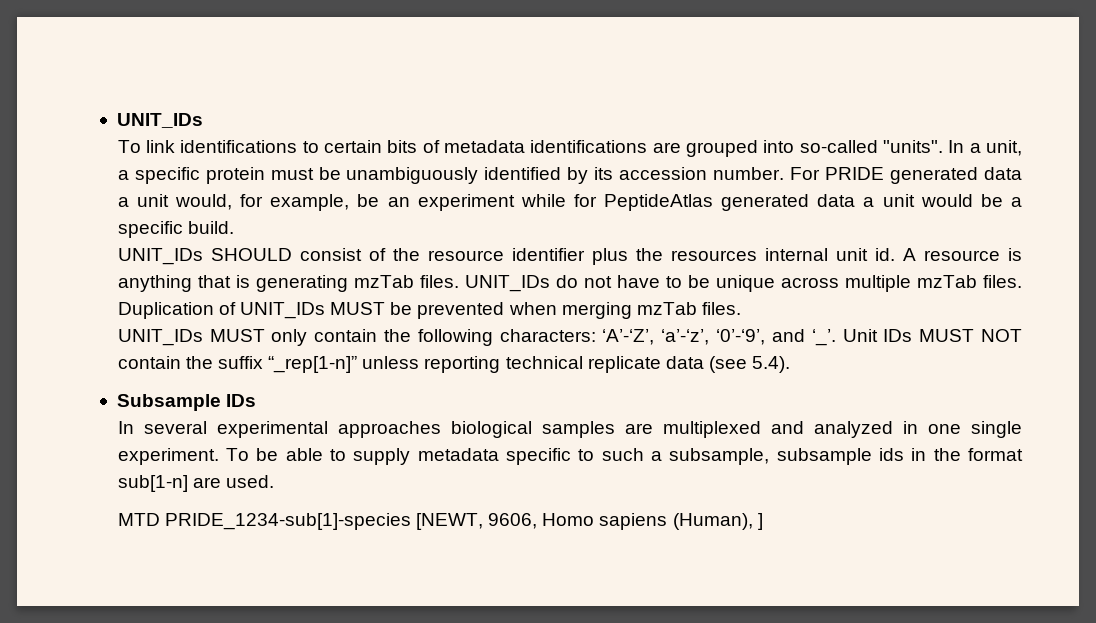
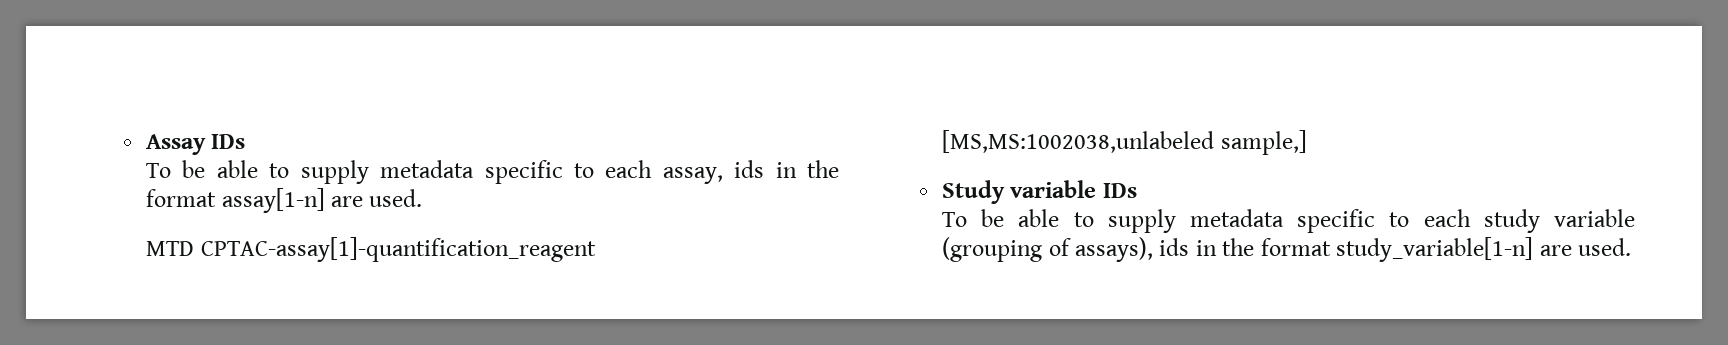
[116,113,203,128] [117,140,1022,157] [117,167,1022,184] [117,194,1023,211] [117,221,234,238] [117,248,1023,265] [117,275,1022,292] [117,302,741,319] [117,329,1022,346] [117,356,791,373] [116,394,256,411] [117,421,1023,438] [117,448,1023,465] [117,475,188,492] UNIT_IDs // To link identifications to certain bits of metadata identifications are grouped into so-called "units". In a unit, a specific protein must be unambiguously identified by its accession number. For PRIDE generated data a unit would, for example, be an experiment while for PeptideAtlas generated data a unit would be a specific build. // UNIT_IDs SHOULD consist of the resource identifier plus the resources internal unit id. A resource is anything that is generating mzTab files. UNIT_IDs do not have to be unique across multiple mzTab files. Duplication of UNIT_IDs MUST be prevented when merging mzTab files. // UNIT_IDs MUST only contain the following characters: ‘A’-‘Z’, ‘a’-‘z’, ‘0’-‘9’, and ‘_’. Unit IDs MUST NOT contain the suffix “_rep[1-n]” unless reporting technical replicate data (see 5.4). // Subsample IDs // In several experimental approaches biological samples are multiplexed and analyzed in one single experiment. To be able to supply metadata specific to such a subsample, subsample ids in the format sub[1-n] -> [145,134,246,155] [146,160,839,184] [146,188,325,213] Assay IDs // To be able to supply metadata specific to each assay, ids in the format assay[1-n]
[164,513,763,530] PRIDE_1234-sub[1]-species [NEWT, 9606, Homo sapiens (Human), ] -> [200,237,596,262] [942,130,1307,155] [941,180,1137,204] [942,209,1635,233] [942,237,1632,262] CPTAC-assay[1]-quantification_reagent [MS,MS:1002038,unlabeled sample,] // Study variable IDs // To be able to supply metadata specific to each study variable (grouping of assays), ids in the format study_variable[1-n] are used.

